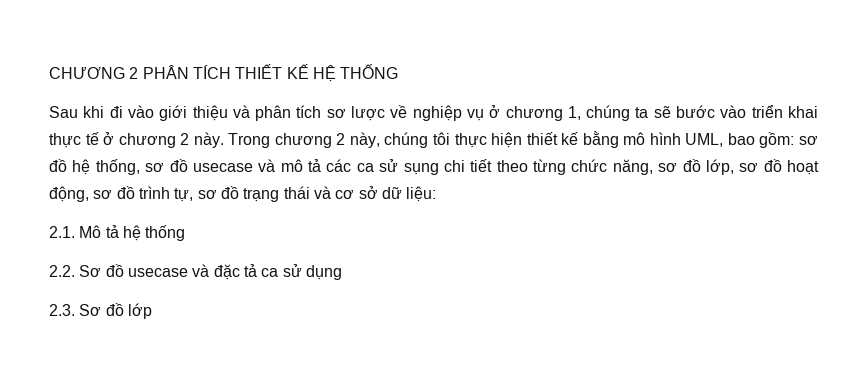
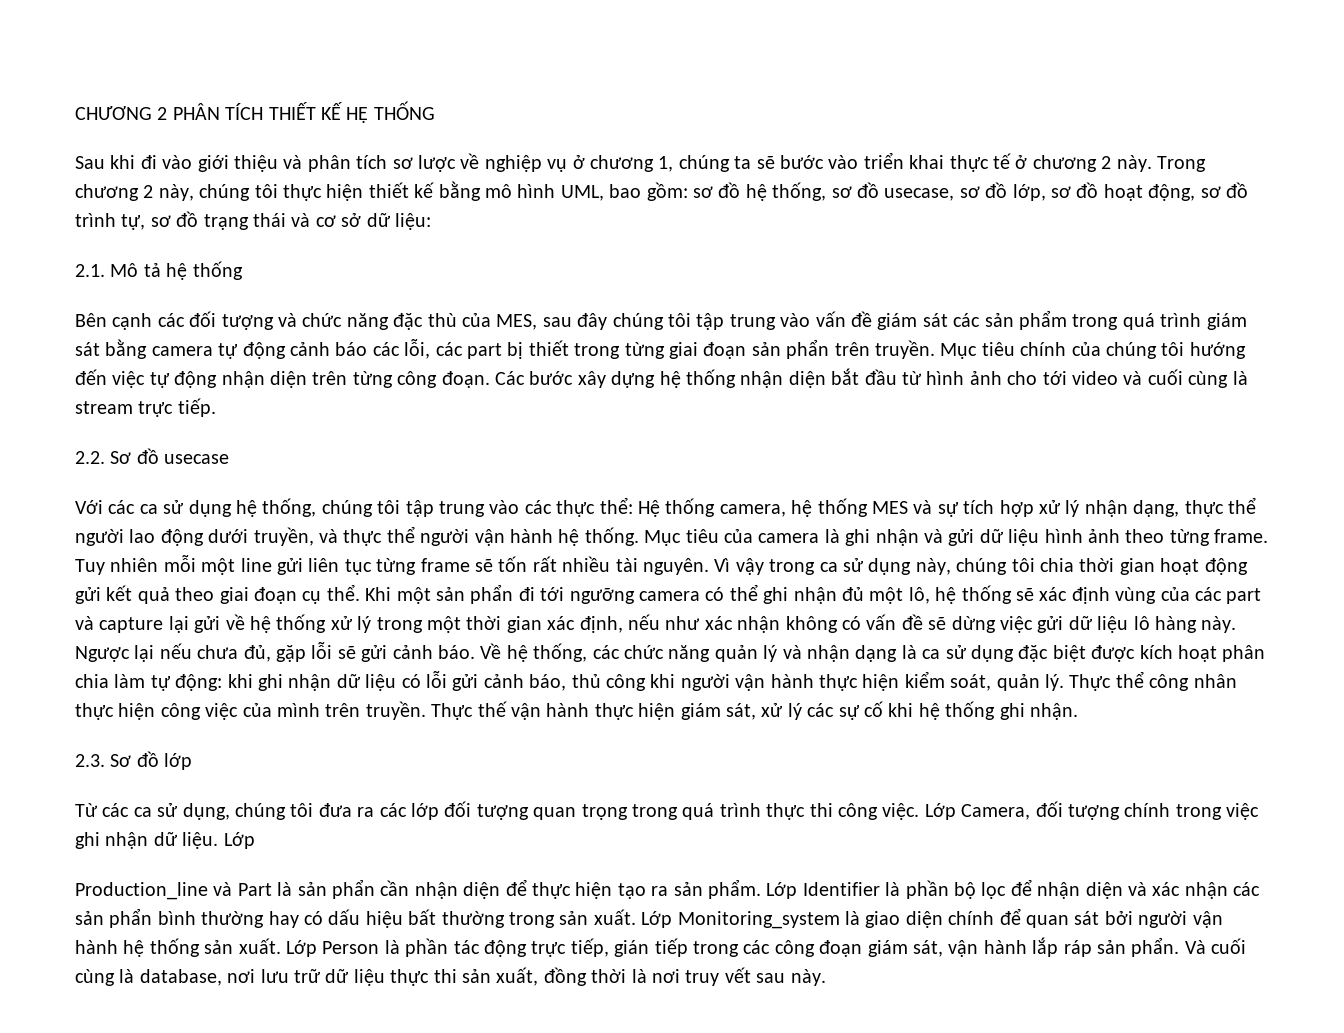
[192,159,653,175] usecase và mô tả các ca sử sụng chi tiết theo từng chức năng, -> [884,188,955,201] usecase,
(186, 233) none -> [75,310,1247,330] [75,339,1246,359] [75,368,1248,388] [75,398,216,417] // Bên cạnh các đối tượng và chức năng đặc thù của MES, sau đây chúng tôi tập trung vào vấn đề giám sát các sản phẩm trong quá trình giám sát bằng camera tự động cảnh báo các lỗi, các part bị thiết trong từng giai đoạn sản phẩn trên truyền. Mục tiêu chính của chúng tôi hướng đến việc tự động nhận diện trên từng công đoạn. Các bước xây dựng hệ thống nhận diện bắt đầu từ hình ảnh cho tới video và cuối cùng là stream trực tiếp.
[192,264,342,280] [49,303,152,319] và đặc tả ca sử dụng // 2.3. Sơ đồ lớp -> [75,497,1256,517] [75,526,1269,546] [75,555,1248,575] [75,584,1262,604] [75,614,1237,633] [75,642,1266,662] [75,671,1237,691] [75,701,1078,720] [75,751,193,770] [75,801,1260,820] [75,832,255,849] [75,879,1261,900] [75,908,1223,929] [75,937,1247,957] [75,967,826,986] // Với các ca sử dụng hệ thống, chúng tôi tập trung vào các thực thể: Hệ thống camera, hệ thống MES và sự tích hợp xử lý nhận dạng, thực thể người lao động dưới truyền, và thực thể người vận hành hệ thống. Mục tiêu của camera là ghi nhận và gửi dữ liệu hình ảnh theo từng frame. Tuy nhiên mỗi một line gửi liên tục từng frame sẽ tốn rất nhiều tài nguyên. Vì vậy trong ca sử dụng này, chúng tôi chia thời gian hoạt động gửi kết quả theo giai đoạn cụ thể. Khi một sản phẩn đi tới ngưỡng camera có thể ghi nhận đủ một lô, hệ thống sẽ xác định vùng của các part và capture lại gửi về hệ thống xử lý trong một thời gian xác định, nếu như xác nhận không có vấn đề sẽ dừng việc gửi dữ liệu lô hàng này. Ngược lại nếu chưa đủ, gặp lỗi sẽ gửi cảnh báo. Về hệ thống, các chức năng quản lý và nhận dạng là ca sử dụng đặc biệt được kích hoạt phân chia làm tự động: khi ghi nhận dữ liệu có lỗi gửi cảnh báo, thủ công khi người vận hành thực hiện kiểm soát, quản lý. Thực thể công nhân thực hiện công việc của mình trên truyền. Thực thế vận hành thực hiện giám sát, xử lý các sự cố khi hệ thống ghi nhận. // 2.3. Sơ đồ lớp // Từ các ca sử dụng, chúng tôi đưa ra các lớp đối tượng quan trọng trong quá trình thực thi công việc. Lớp Camera, đối tượng chính trong việc ghi nhận dữ liệu. Lớp // Production_line và Part là sản phẩn cần nhận diện để thực hiện tạo ra sản phẩm. Lớp Identifier là phần bộ lọc để nhận diện và xác nhận các sản phẩn bình thường hay có dấu hiệu bất thường trong sản xuất. Lớp Monitoring_system là giao diện chính để quan sát bởi người vận hành hệ thống sản xuất. Lớp Person là phần tác động trực tiếp, gián tiếp trong các công đoạn giám sát, vận hành lắp ráp sản phẩn. Và cuối cùng là database, nơi lưu trữ dữ liệu thực thi sản xuất, đồng thời là nơi truy vết sau này.

